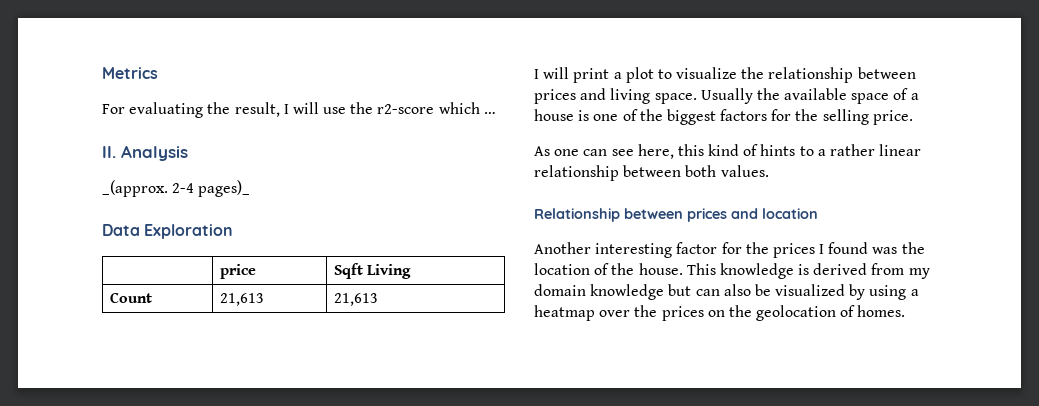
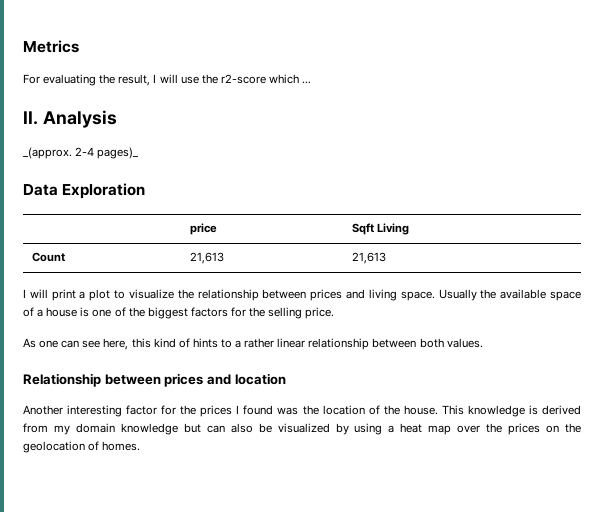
[534,305,595,321] heatmap -> [400,423,452,435] heat map

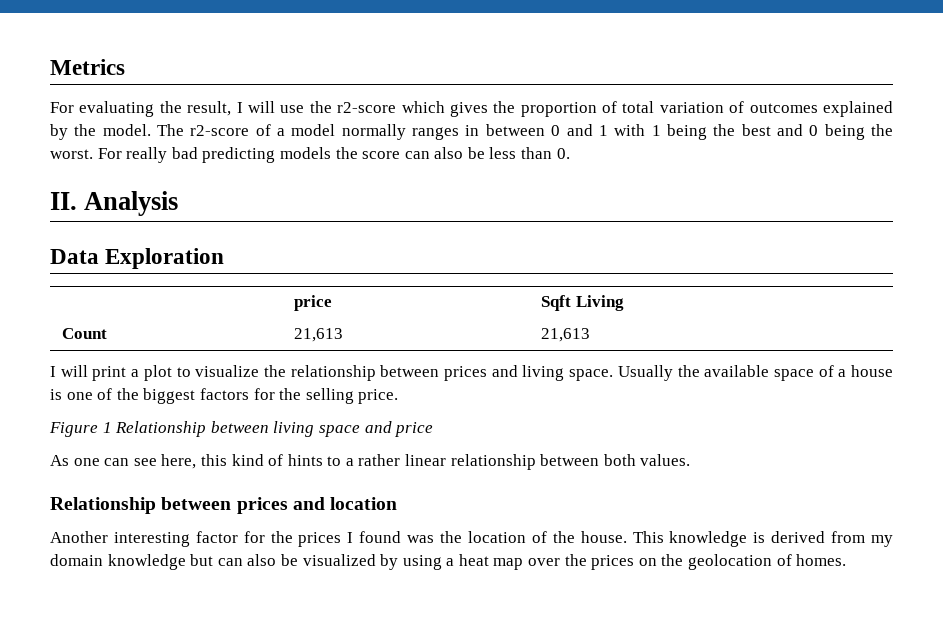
[302,81,312,84] … -> [449,101,894,117] [50,124,893,140] [50,147,570,163] gives the proportion of total variation of outcomes explained by the model. The r2-score of a model normally ranges in between 0 and 1 with 1 being the best and 0 being the worst. For really bad predicting models the score can also be less than 0.
[22,147,139,159] // _(approx. 2-4 pages)_ -> (179, 203) none
(335, 313) none -> [49,421,434,437] // Figure 1 Relationship between living space and price

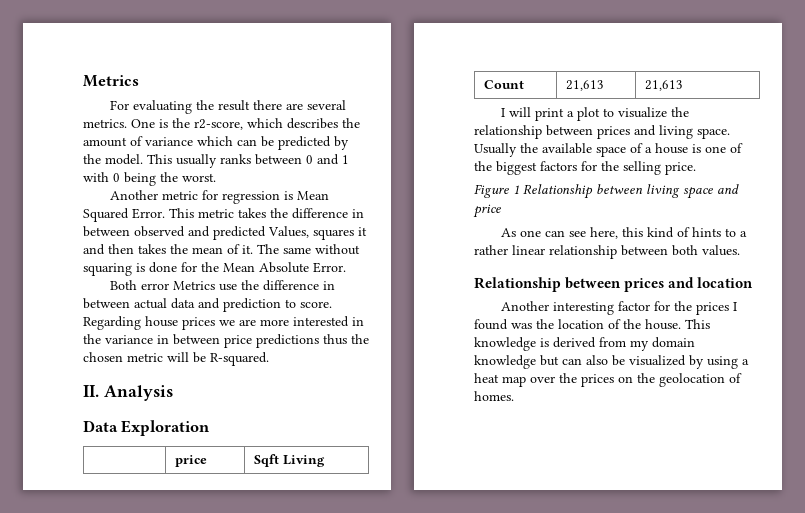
[187,101,894,117] [50,124,480,140] result, I will use the r2-score which gives the proportion of total variation of outcomes explained by the model. The r2-score of a model normally ranges in -> [217,100,346,111] [83,118,360,130] [83,136,349,150] [83,154,251,168] result there are several metrics. One is the r2-score, which describes the amount of variance which can be predicted by the model. This usually ranks
[651,124,803,140] 1 being the best and -> (109, 177) none
[97,147,570,163] For really bad predicting models the score can also be less than 0. -> [109,190,329,204] [83,208,364,222] [83,226,367,240] [83,244,360,255] [83,262,346,276] [109,280,335,291] [83,298,332,312] [83,316,364,330] [83,334,369,348] [83,352,269,366] // Another metric for regression is Mean Squared Error. This metric takes the difference in between observed and predicted Values, squares it and then takes the mean of it. The same without squaring is done for the Mean Absolute Error. // Both error Metrics use the difference in between actual data and prediction to score. Regarding house prices we are more interested in the variance in between price predictions thus the chosen metric will be R-squared.

